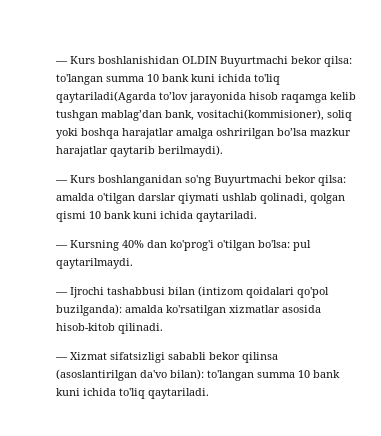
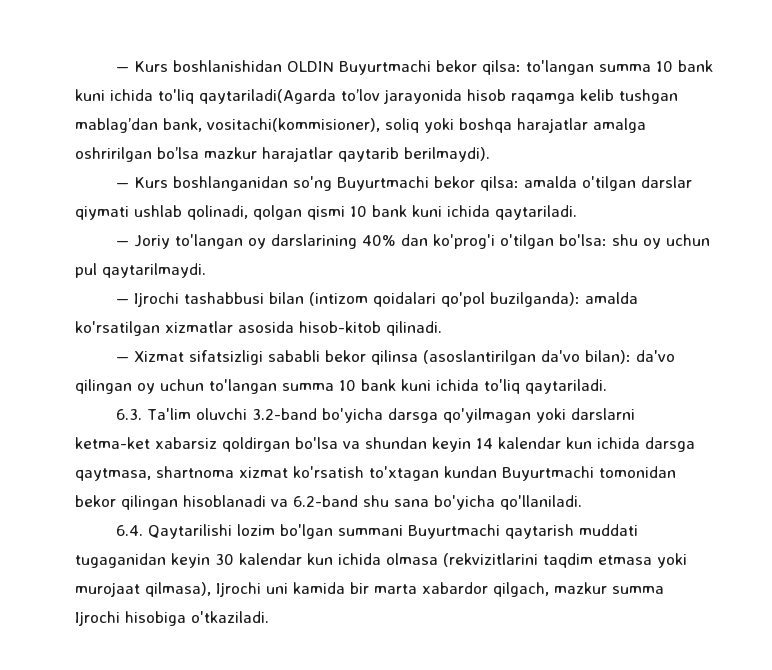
[70,240,119,251] Kursning -> [133,234,357,249] Joriy to'langan oy darslarining
(290, 244) none -> [611,234,710,249] shu oy uchun
(204, 374) none -> [635,350,675,362] [75,379,204,394] da'vo qilingan oy uchun
(209, 393) none -> [115,408,635,423] [75,437,695,452] [75,466,676,481] [75,495,582,510] [115,524,638,539] [75,553,687,568] [75,582,664,597] [75,611,269,626] // 6.3. Ta'lim oluvchi 3.2-band bo'yicha darsga qo'yilmagan yoki darslarni ketma-ket xabarsiz qoldirgan bo'lsa va shundan keyin 14 kalendar kun ichida darsga qaytmasa, shartnoma xizmat ko'rsatish to'xtagan kundan Buyurtmachi tomonidan bekor qilingan hisoblanadi va 6.2-band shu sana bo'yicha qo'llaniladi. // 6.4. Qaytarilishi lozim bo'lgan summani Buyurtmachi qaytarish muddati tugaganidan keyin 30 kalendar kun ichida olmasa (rekvizitlarini taqdim etmasa yoki murojaat qilmasa), Ijrochi uni kamida bir marta xabardor qilgach, mazkur summa Ijrochi hisobiga o'tkaziladi.

